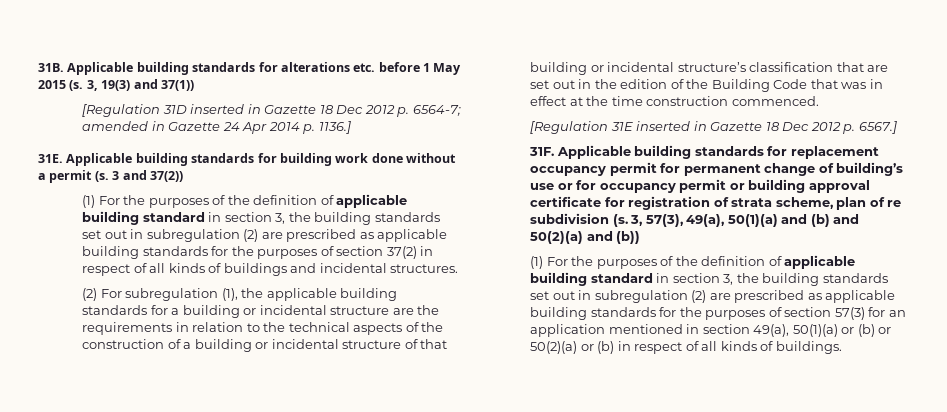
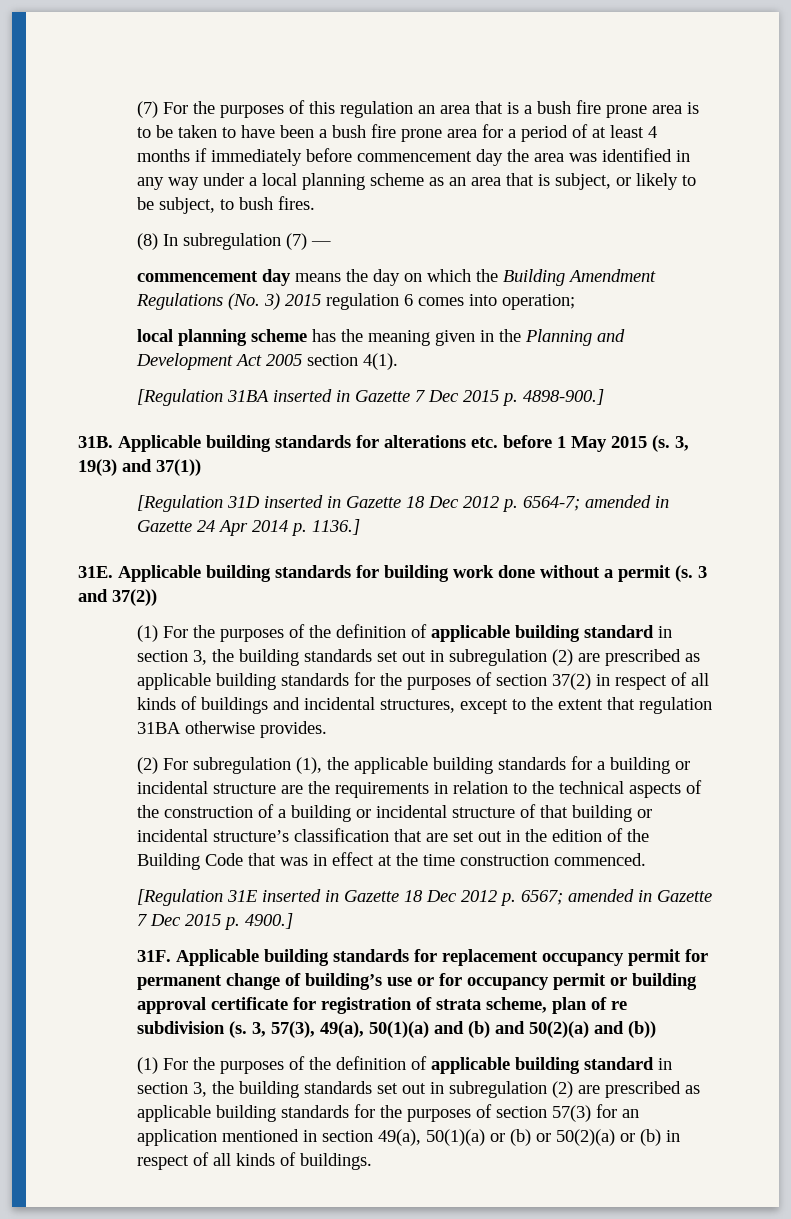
(38, 67) none -> [136,100,699,118] [136,124,657,142] [136,148,690,166] [136,173,696,190] [136,196,315,214] [136,233,331,250] [136,269,656,286] [135,293,575,310] [136,329,625,346] [135,353,398,370] [136,389,604,406] (7) For the purposes of this regulation an area that is a bush fire prone area is to be taken to have been a bush fire prone area for a period of at least 4 months if immediately before commencement day the area was identified in any way under a local planning scheme as an area that is subject, or likely to be subject, to bush fires. // (8) In subregulation (7) — // commencement day means the day on which the Building Amendment Regulations (No. 3) 2015 regulation 6 comes into operation; // local planning scheme has the meaning given in the Planning and Development Act 2005 section 4(1). // [Regulation 31BA inserted in Gazette 7 Dec 2015 p. 4898-900.] //
[390,264,459,273] structures. -> [379,697,712,714] [136,721,327,738] structures, except to the extent that regulation 31BA otherwise provides.
[858,121,897,134] 6567.] -> [520,889,712,905] [136,913,293,930] 6567; amended in Gazette 7 Dec 2015 p. 4900.]

